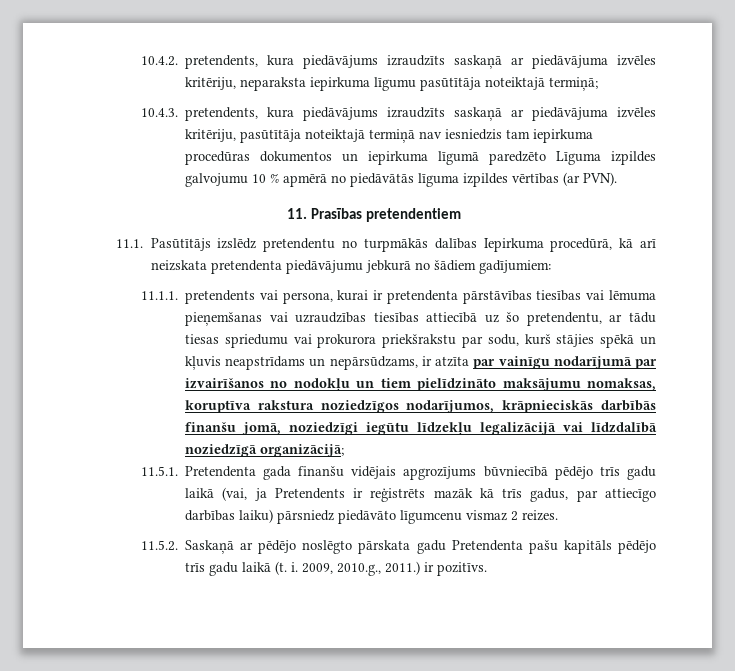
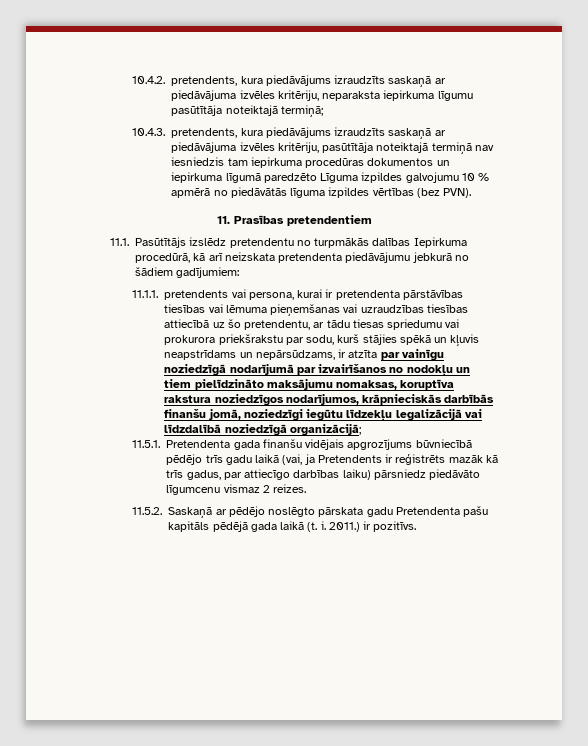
[562,172,580,186] (ar -> [416,188,440,198] (bez
(550, 362) none -> [164,364,227,376] noziedzīgā
[618,540,657,554] [184,562,238,576] pēdējo trīs gadu -> [212,521,277,532] pēdējā gada
[301,563,381,576] 2009, 2010.g., -> (326, 525) none

